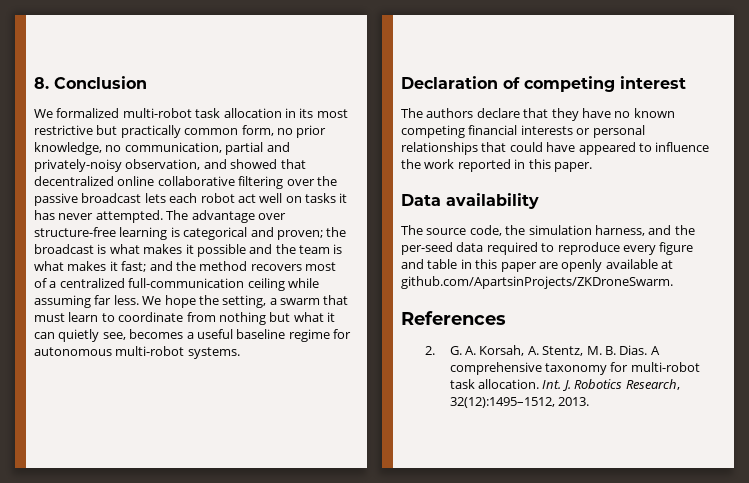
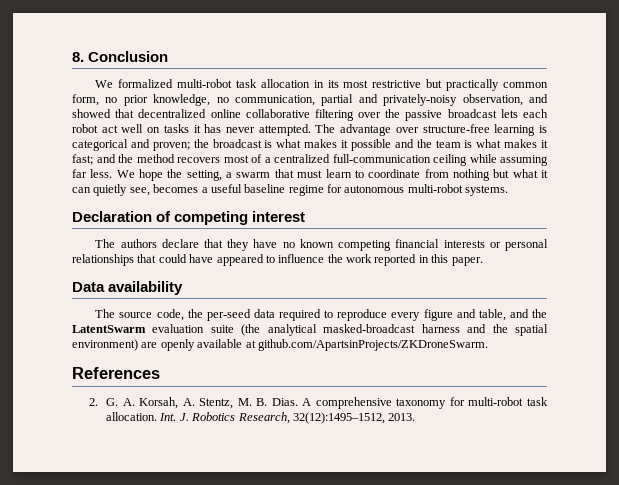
[528,225,695,236] simulation harness, and the -> (203, 313) none
[427,259,537,272] table in this paper -> [478,309,547,321] [72,324,549,336] [72,339,138,351] table, and the LatentSwarm evaluation suite (the analytical masked-broadcast harness and the spatial environment)

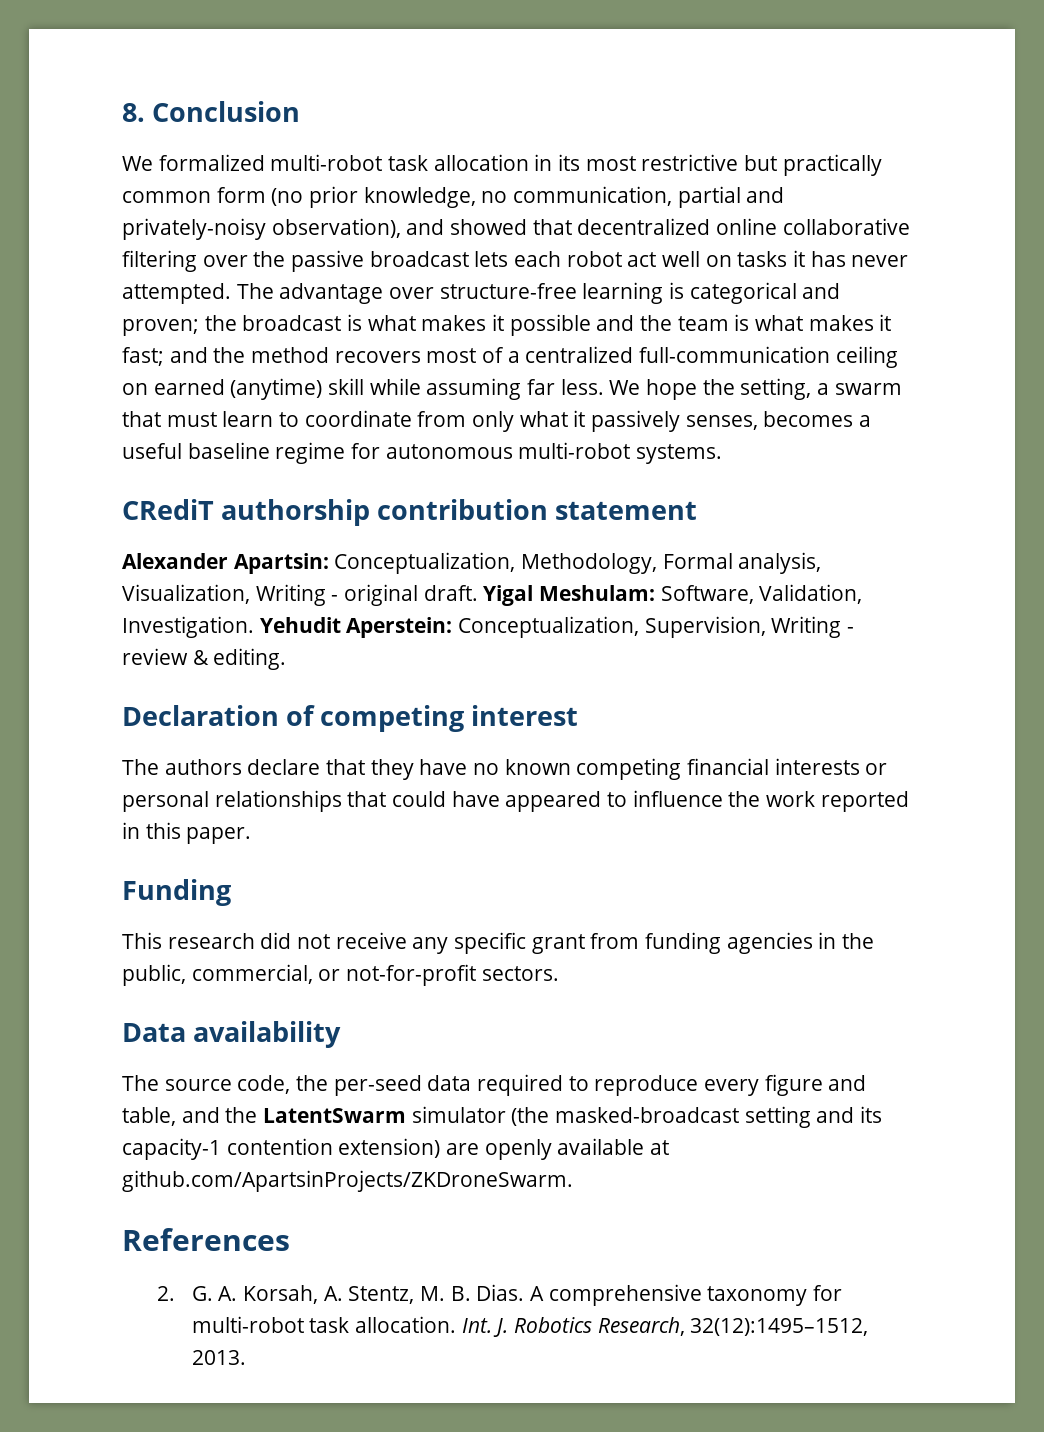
[72,94,118,106] form, no -> [216,187,304,206] form (no
[462,94,523,106] observation, -> [271,218,401,238] observation),
(467, 160) none -> [122,378,365,400] on earned (anytime) skill
[452,169,549,181] [72,184,150,196] nothing but what it can quietly see, -> [472,410,758,432] only what it passively senses,
(509, 190) none -> [122,499,698,526] [122,552,822,574] [122,584,863,606] [122,616,855,638] [122,648,287,670] // CRediT authorship contribution statement // Alexander Apartsin: Conceptualization, Methodology, Formal analysis, Visualization, Writing - original draft. Yigal Meshulam: Software, Validation, Investigation. Yehudit Aperstein: Conceptualization, Supervision, Writing - review & editing.
(483, 261) none -> [122,879,231,906] [122,932,875,954] [122,964,559,986] // Funding // This research did not receive any specific grant from funding agencies in the public, commercial, or not-for-profit sectors.
[152,324,549,336] [72,339,138,351] evaluation suite (the analytical masked-broadcast harness and the spatial environment) -> [411,1106,883,1128] [122,1138,441,1160] simulator (the masked-broadcast setting and its capacity-1 contention extension)

